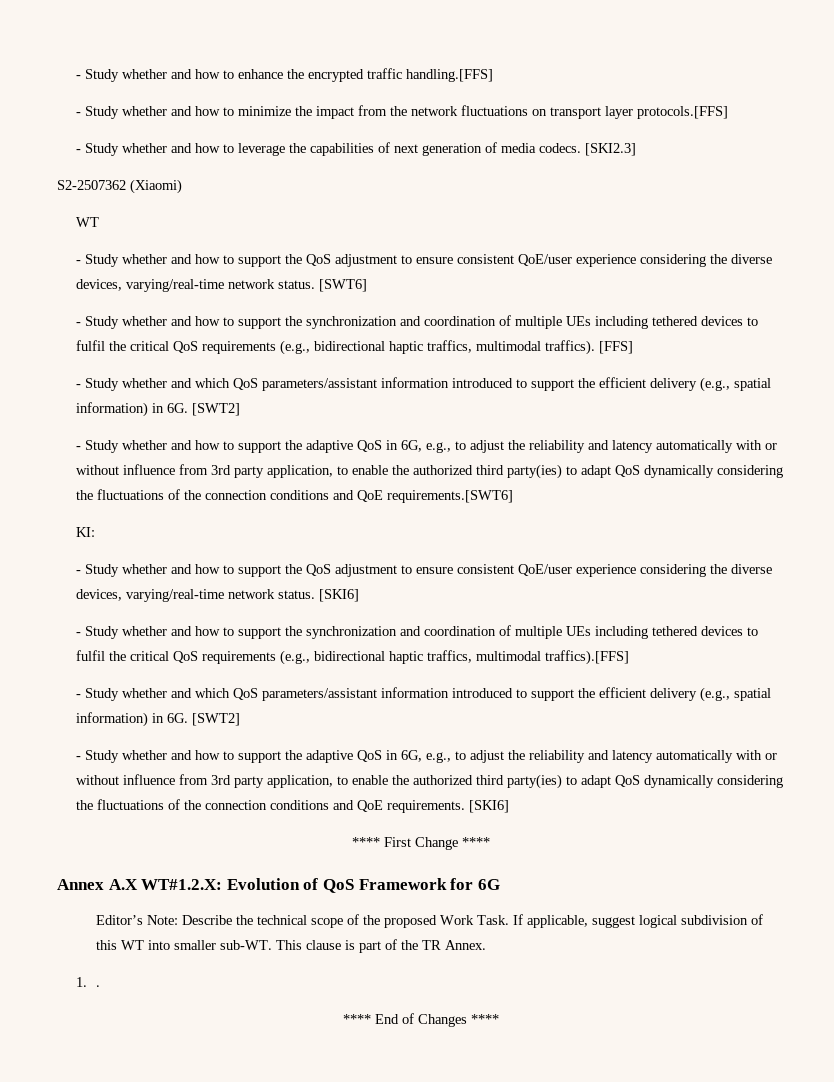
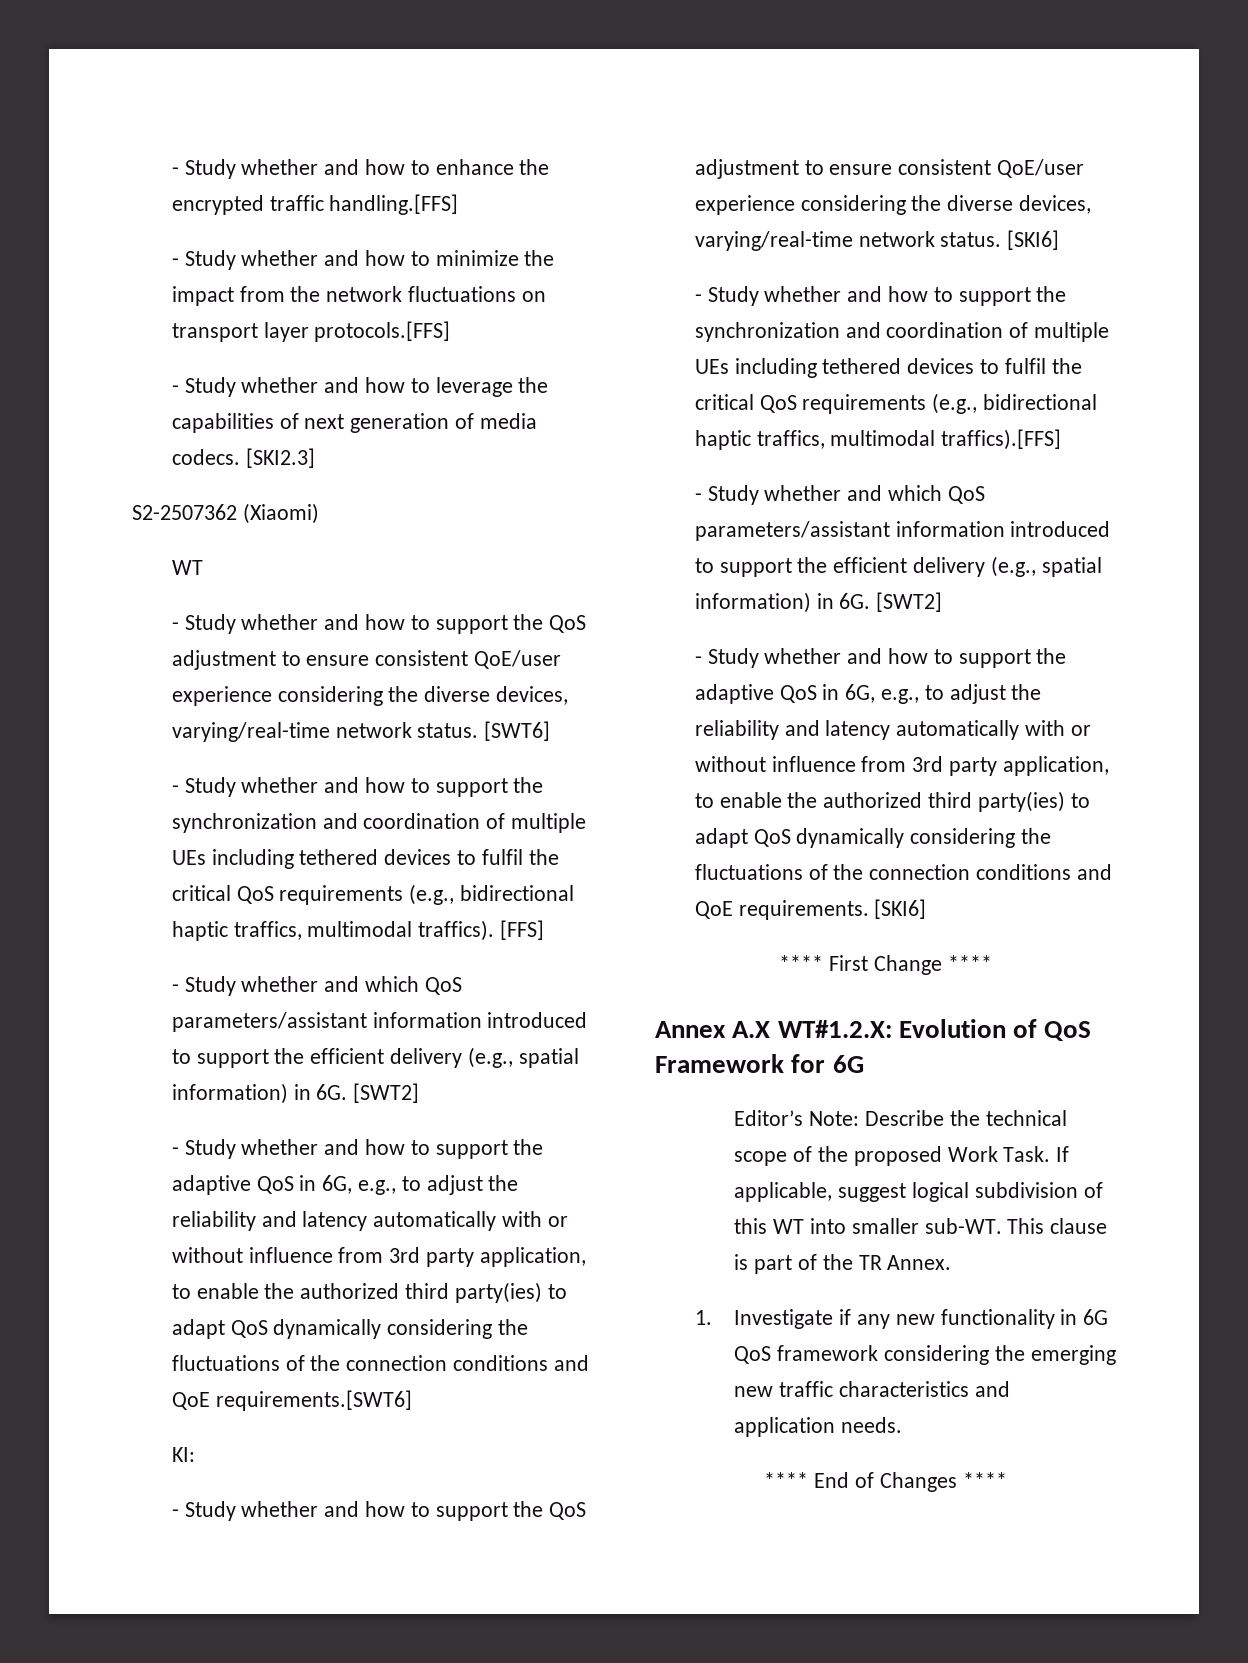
[95,985,100,987] . -> [734,1309,1109,1329] [734,1345,1116,1365] [734,1381,1010,1397] [734,1417,903,1437] Investigate if any new functionality in 6G QoS framework considering the emerging new traffic characteristics and application needs.

